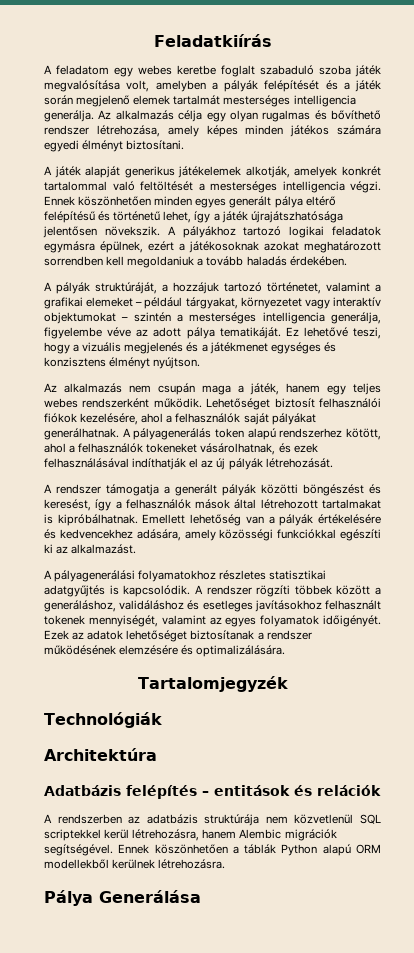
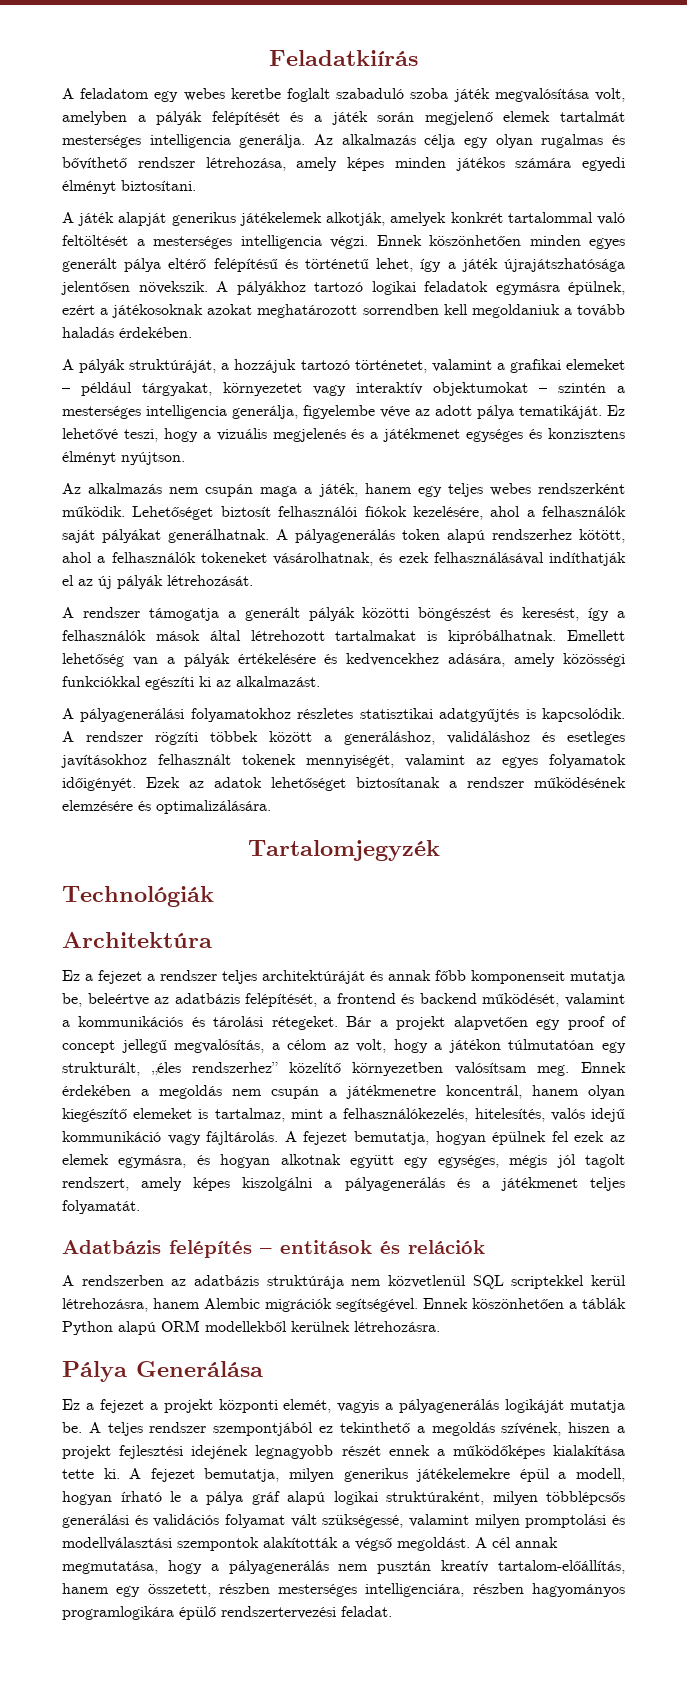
(157, 754) none -> [62,970,625,984] [62,993,626,1007] [62,1016,626,1030] [62,1039,626,1053] [62,1062,626,1076] [62,1085,625,1099] [62,1108,625,1122] [62,1131,626,1145] [62,1154,625,1168] [62,1177,625,1191] [62,1200,140,1214] // Ez a fejezet a rendszer teljes architektúráját és annak főbb komponenseit mutatja be, beleértve az adatbázis felépítését, a frontend és backend működését, valamint a kommunikációs és tárolási rétegeket. Bár a projekt alapvetően egy proof of concept jellegű megvalósítás, a célom az volt, hogy a játékon túlmutatóan egy strukturált, „éles rendszerhez” közelítő környezetben valósítsam meg. Ennek érdekében a megoldás nem csupán a játékmenetre koncentrál, hanem olyan kiegészítő elemeket is tartalmaz, mint a felhasználókezelés, hitelesítés, valós idejű kommunikáció vagy fájltárolás. A fejezet bemutatja, hogyan épülnek fel ezek az elemek egymásra, és hogyan alkotnak együtt egy egységes, mégis jól tagolt rendszert, amely képes kiszolgálni a pályagenerálás és a játékmenet teljes folyamatát.
(201, 896) none -> [62,1399,626,1413] [62,1422,625,1436] [62,1445,625,1459] [62,1468,626,1482] [62,1491,625,1505] [62,1514,625,1528] [62,1537,558,1551] [62,1560,625,1574] [62,1583,625,1597] [62,1606,392,1620] // Ez a fejezet a projekt központi elemét, vagyis a pályagenerálás logikáját mutatja be. A teljes rendszer szempontjából ez tekinthető a megoldás szívének, hiszen a projekt fejlesztési idejének legnagyobb részét ennek a működőképes kialakítása tette ki. A fejezet bemutatja, milyen generikus játékelemekre épül a modell, hogyan írható le a pálya gráf alapú logikai struktúraként, milyen többlépcsős generálási és validációs folyamat vált szükségessé, valamint milyen promptolási és modellválasztási szempontok alakították a végső megoldást. A cél annak megmutatása, hogy a pályagenerálás nem pusztán kreatív tartalom-előállítás, hanem egy összetett, részben mesterséges intelligenciára, részben hagyományos programlogikára épülő rendszertervezési feladat.

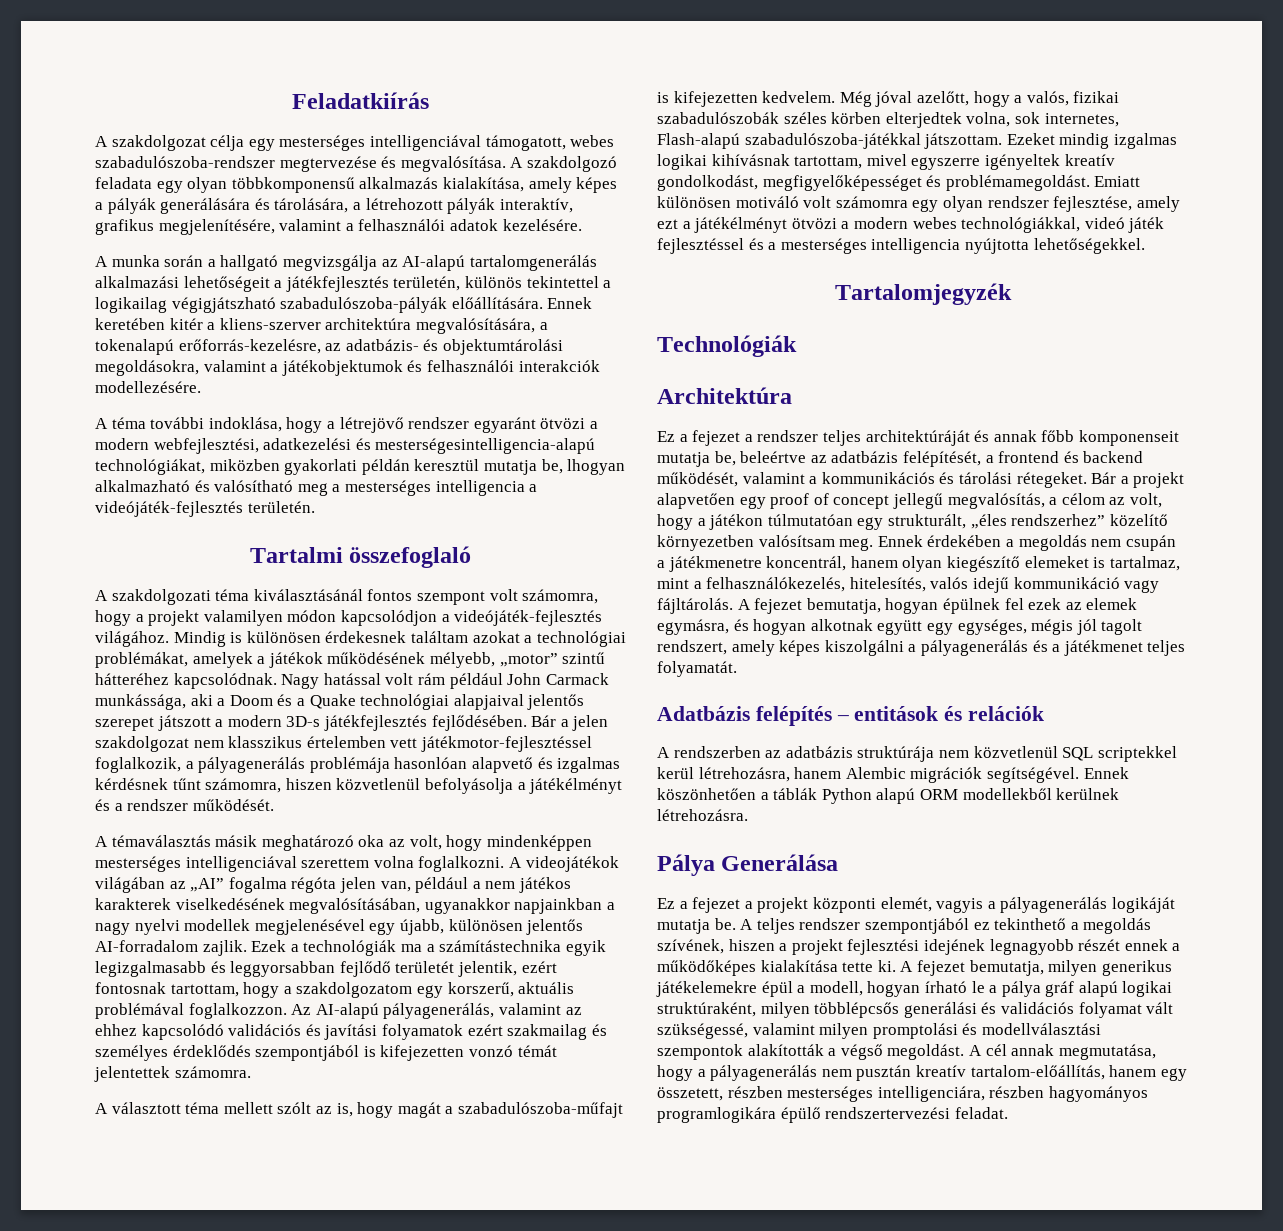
[80,88,625,102] [62,111,626,125] [62,134,626,148] [62,157,625,171] [62,180,196,194] [62,212,625,226] [62,235,625,249] [62,258,625,272] [61,281,625,295] [62,304,625,318] [62,327,192,338] [62,359,626,373] [62,382,625,396] [62,405,625,419] [62,428,626,442] [62,451,185,465] [62,483,625,497] [62,506,626,520] [62,529,625,543] [62,552,626,566] [62,575,253,589] [62,607,625,621] [62,630,625,644] [62,653,626,667] [62,676,320,690] [62,708,625,722] [62,731,625,745] [61,754,626,768] [62,777,626,791] [62,800,271,814] feladatom egy webes keretbe foglalt szabaduló szoba játék megvalósítása volt, amelyben a pályák felépítését és a játék során megjelenő elemek tartalmát mesterséges intelligencia generálja. Az alkalmazás célja egy olyan rugalmas és bővíthető rendszer létrehozása, amely képes minden játékos számára egyedi élményt biztosítani. // A játék alapját generikus játékelemek alkotják, amelyek konkrét tartalommal való feltöltését a mesterséges intelligencia végzi. Ennek köszönhetően minden egyes generált pálya eltérő felépítésű és történetű lehet, így a játék újrajátszhatósága jelentősen növekszik. A pályákhoz tartozó logikai feladatok egymásra épülnek, ezért a játékosoknak azokat meghatározott sorrendben kell megoldaniuk a tovább haladás érdekében. // A pályák struktúráját, a hozzájuk tartozó történetet, valamint a grafikai elemeket – például tárgyakat, környezetet vagy interaktív objektumokat – szintén a mesterséges intelligencia generálja, figyelembe véve az adott pálya tematikáját. Ez lehetővé teszi, hogy a vizuális megjelenés és a játékmenet egységes és konzisztens élményt nyújtson. // Az alkalmazás nem csupán maga a játék, hanem egy teljes webes rendszerként működik. Lehetőséget biztosít felhasználói fiókok kezelésére, ahol a felhasználók saját pályákat generálhatnak. A pályagenerálás token alapú rendszerhez kötött, ahol a felhasználók tokeneket vásárolhatnak, és ezek felhasználásával indíthatják el az új pályák létrehozását. // A rendszer támogatja a generált pályák közötti böngészést és keresést, így a felhasználók mások által létrehozott tartalmakat is kipróbálhatnak. Emellett lehetőség van a pályák értékelésére és kedvencekhez adására, amely közösségi funkciókkal egészíti ki az alkalmazást. // A pályagenerálási folyamatokhoz részletes statisztikai adatgyűjtés is kapcsolódik. A rendszer rögzíti többek között a generáláshoz, validáláshoz és esetleges javításokhoz felhasznált tokenek mennyiségét, valamint az egyes folyamatok időigényét. Ezek az adatok lehetőséget biztosítanak a rendszer működésének elemzésére és optimalizálására. -> [111,135,615,151] [95,156,617,172] [95,177,618,193] [95,198,573,214] [95,219,582,235] [95,255,597,271] [95,276,612,292] [95,297,593,313] [95,318,548,334] [95,339,563,355] [95,360,600,376] [95,381,201,393] [95,417,598,433] [95,438,596,454] [95,459,626,475] [95,480,538,496] [95,501,315,517] [249,546,472,568] [95,589,599,605] [95,610,603,626] [95,631,626,647] [95,652,606,668] [95,673,609,689] [95,694,585,710] [95,715,609,731] [95,736,592,752] [95,757,621,773] [95,778,623,794] [95,799,274,811] [95,835,592,851] [95,856,619,872] [95,877,571,893] [95,898,615,914] [95,919,584,935] [95,940,606,956] [95,961,557,977] [95,982,575,998] [95,1003,582,1019] [95,1024,607,1040] [95,1045,557,1061] [94,1066,251,1082] [95,1102,623,1118] [657,91,1120,107] [657,112,1119,128] [657,133,1177,149] [657,154,1115,170] [657,175,1141,191] [657,196,1180,212] [657,217,1165,233] [657,238,1145,254] szakdolgozat célja egy mesterséges intelligenciával támogatott, webes szabadulószoba-rendszer megtervezése és megvalósítása. A szakdolgozó feladata egy olyan többkomponensű alkalmazás kialakítása, amely képes a pályák generálására és tárolására, a létrehozott pályák interaktív, grafikus megjelenítésére, valamint a felhasználói adatok kezelésére. // A munka során a hallgató megvizsgálja az AI-alapú tartalomgenerálás alkalmazási lehetőségeit a játékfejlesztés területén, különös tekintettel a logikailag végigjátszható szabadulószoba-pályák előállítására. Ennek keretében kitér a kliens-szerver architektúra megvalósítására, a tokenalapú erőforrás-kezelésre, az adatbázis- és objektumtárolási megoldásokra, valamint a játékobjektumok és felhasználói interakciók modellezésére. // A téma további indoklása, hogy a létrejövő rendszer egyaránt ötvözi a modern webfejlesztési, adatkezelési és mesterségesintelligencia-alapú technológiákat, miközben gyakorlati példán keresztül mutatja be, lhogyan alkalmazható és valósítható meg a mesterséges intelligencia a videójáték-fejlesztés területén. // Tartalmi összefoglaló // A szakdolgozati téma kiválasztásánál fontos szempont volt számomra, hogy a projekt valamilyen módon kapcsolódjon a videójáték-fejlesztés világához. Mindig is különösen érdekesnek találtam azokat a technológiai problémákat, amelyek a játékok működésének mélyebb, „motor” szintű hátteréhez kapcsolódnak. Nagy hatással volt rám például John Carmack munkássága, aki a Doom és a Quake technológiai alapjaival jelentős szerepet játszott a modern 3D-s játékfejlesztés fejlődésében. Bár a jelen szakdolgozat nem klasszikus értelemben vett játékmotor-fejlesztéssel foglalkozik, a pályagenerálás problémája hasonlóan alapvető és izgalmas kérdésnek tűnt számomra, hiszen közvetlenül befolyásolja a játékélményt és a rendszer működését. // A témaválasztás másik meghatározó oka az volt, hogy mindenképpen mesterséges intelligenciával szerettem volna foglalkozni. A videojátékok világában az „AI” fogalma régóta jelen van, például a nem játékos karakterek viselkedésének megvalósításában, ugyanakkor napjainkban a nagy nyelvi modellek megjelenésével egy újabb, különösen jelentős AI-forradalom zajlik. Ezek a technológiák ma a számítástechnika egyik legizgalmasabb és leggyorsabban fejlődő területét jelentik, ezért fontosnak tartottam, hogy a szakdolgozatom egy korszerű, aktuális problémával foglalkozzon. Az AI-alapú pályagenerálás, valamint az ehhez kapcsolódó validációs és javítási folyamatok ezért szakmailag és személyes érdeklődés szempontjából is kifejezetten vonzó témát jelentettek számomra. // A választott téma mellett szólt az is, hogy magát a szabadulószoba-műfajt is kifejezetten kedvelem. Még jóval azelőtt, hogy a valós, fizikai szabadulószobák széles körben elterjedtek volna, sok internetes, Flash-alapú szabadulószoba-játékkal játszottam. Ezeket mindig izgalmas logikai kihívásnak tartottam, mivel egyszerre igényeltek kreatív gondolkodást, megfigyelőképességet és problémamegoldást. Emiatt különösen motiváló volt számomra egy olyan rendszer fejlesztése, amely ezt a játékélményt ötvözi a modern webes technológiákkal, videó játék fejlesztéssel és a mesterséges intelligencia nyújtotta lehetőségekkel.

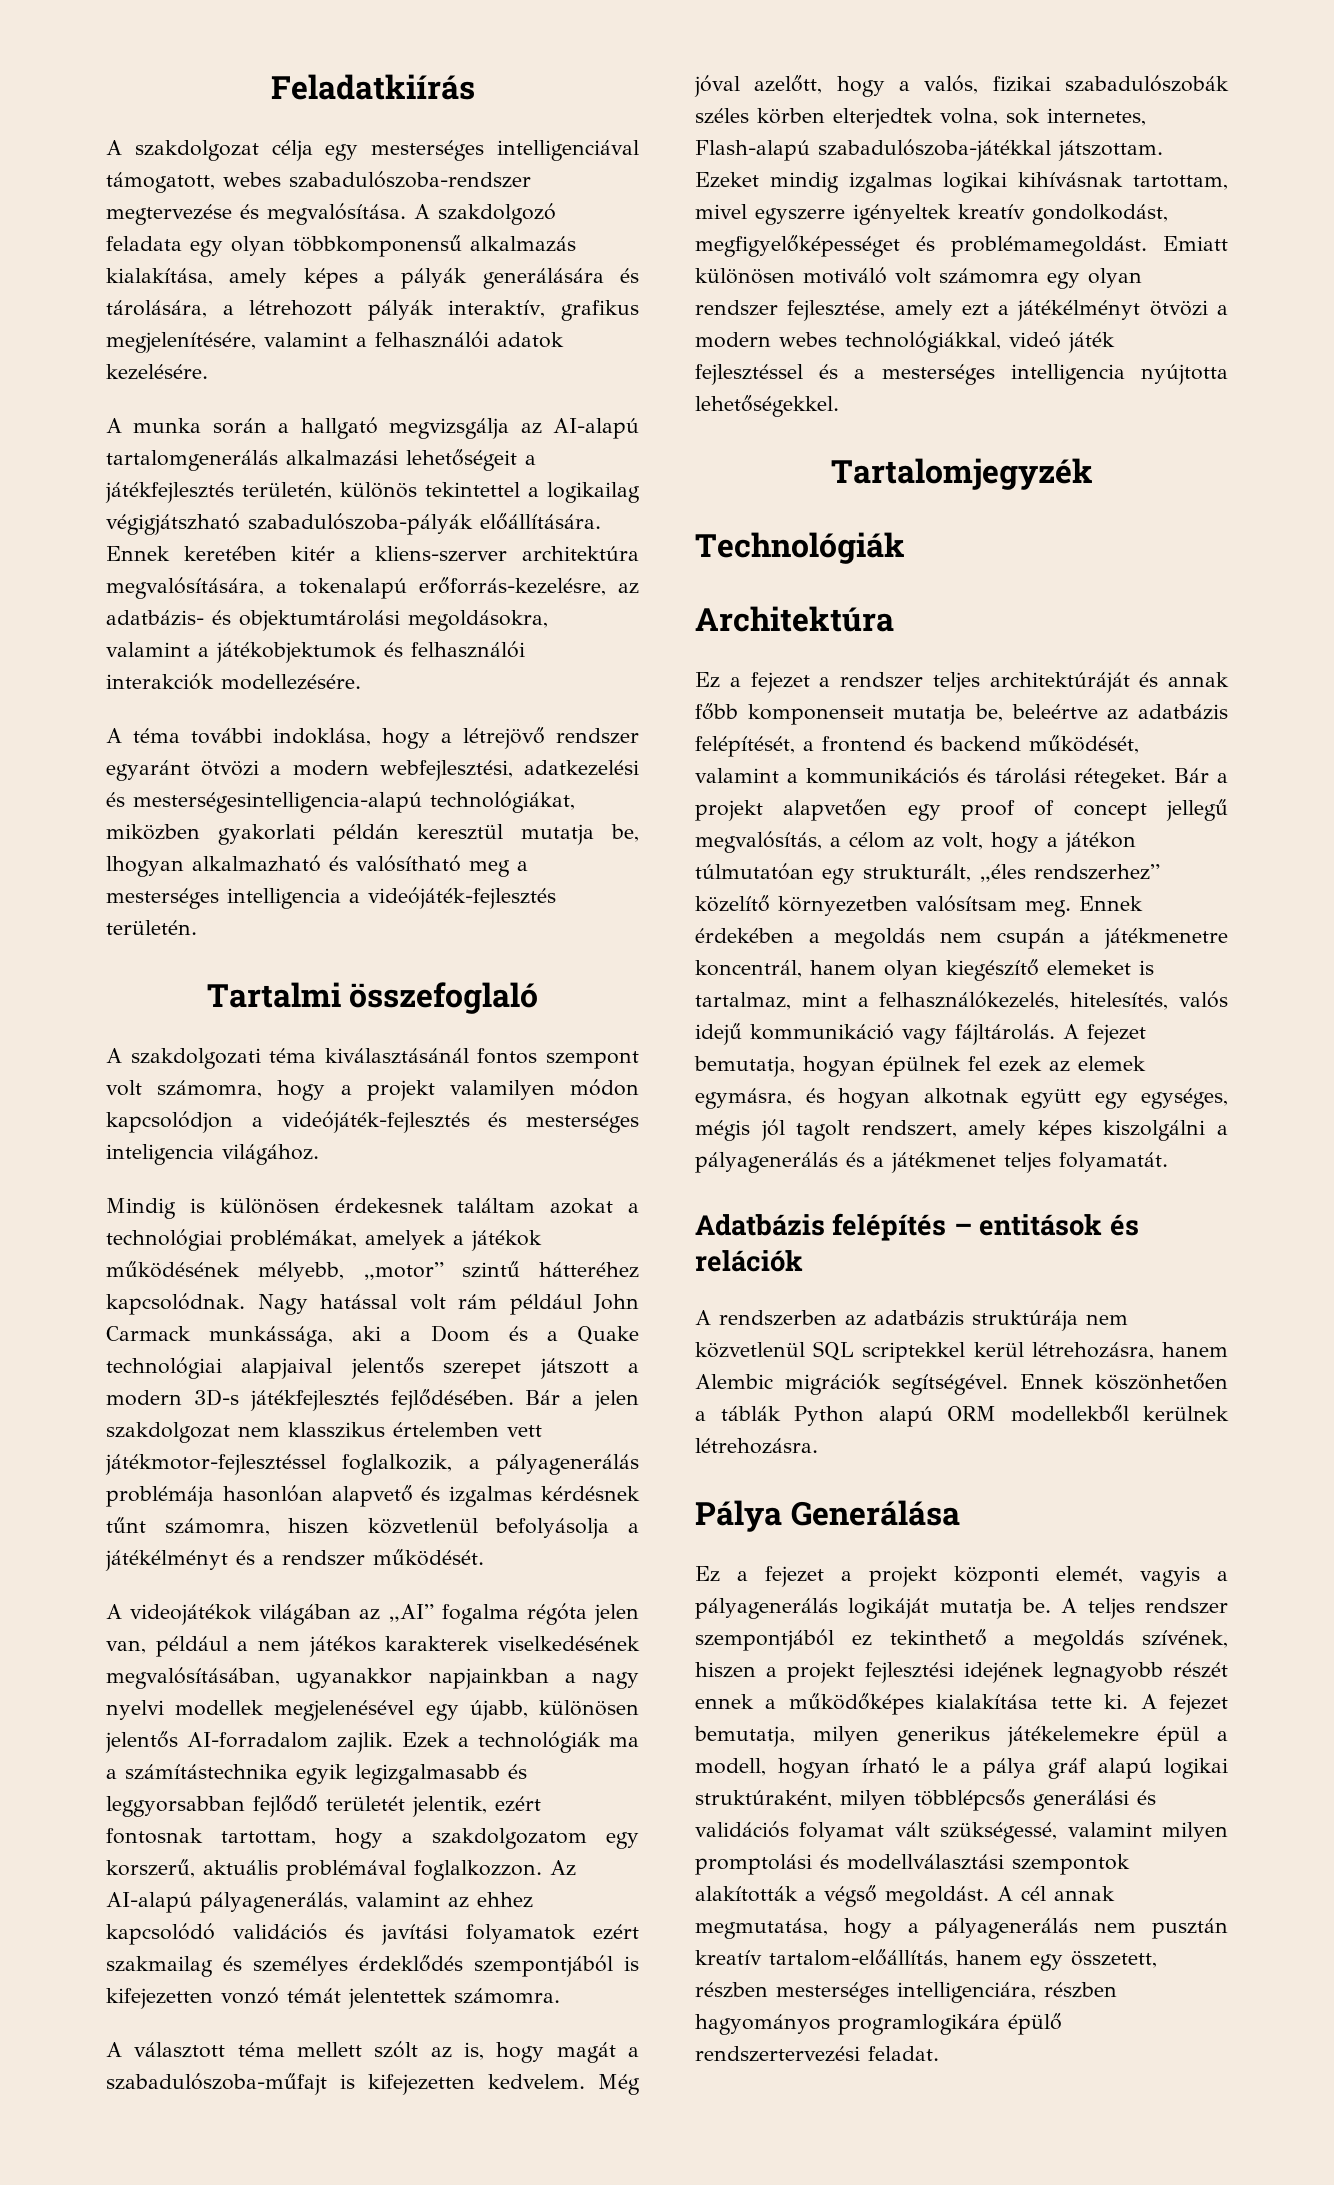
(603, 618) none -> [488,1112,639,1133] [106,1144,214,1165] és mesterséges inteligencia
(169, 639) none -> (319, 1154) //
[111,835,592,851] [95,856,522,872] témaválasztás másik meghatározó oka az volt, hogy mindenképpen mesterséges intelligenciával szerettem volna foglalkozni. A -> (122, 1611) none

